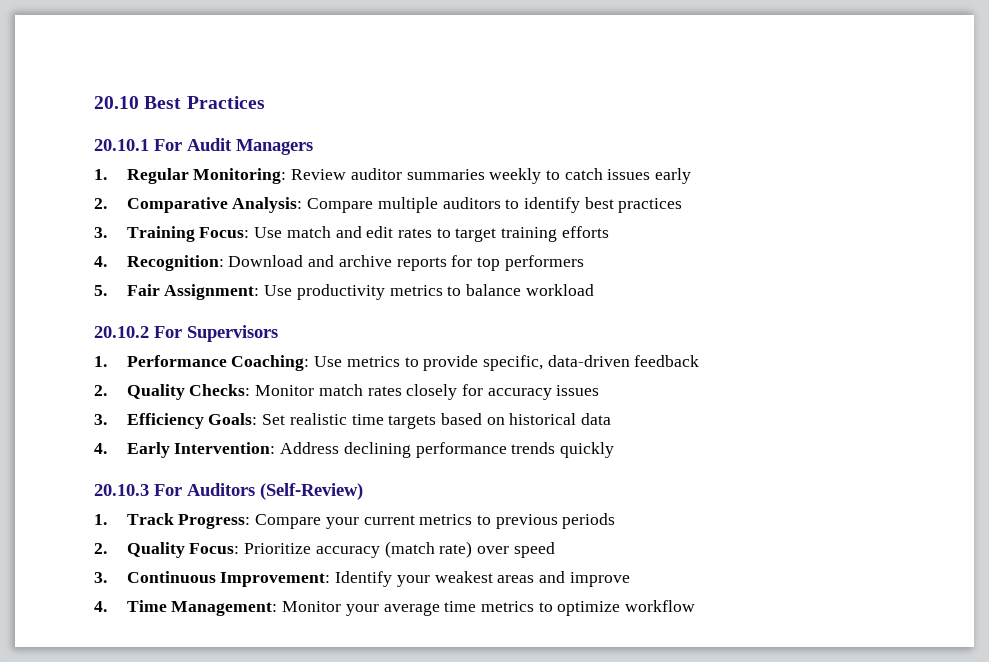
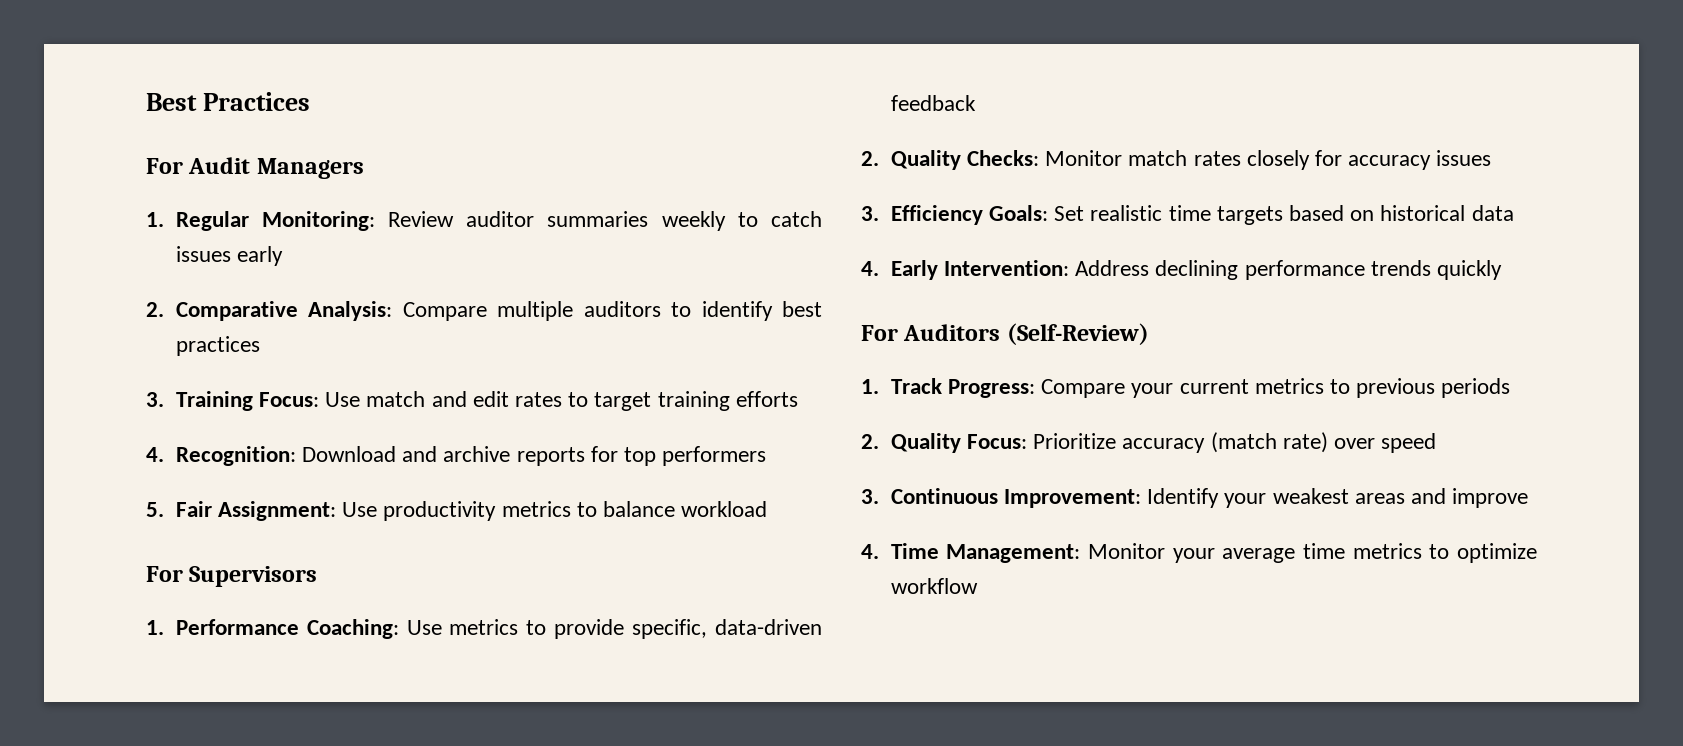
[94,96,139,109] 20.10 -> (146, 102) none
[94,139,149,151] 20.10.1 -> (310, 101) none
[94,326,149,338] 20.10.2 -> (768, 509) none
[94,484,149,496] 20.10.3 -> (1502, 270) none

